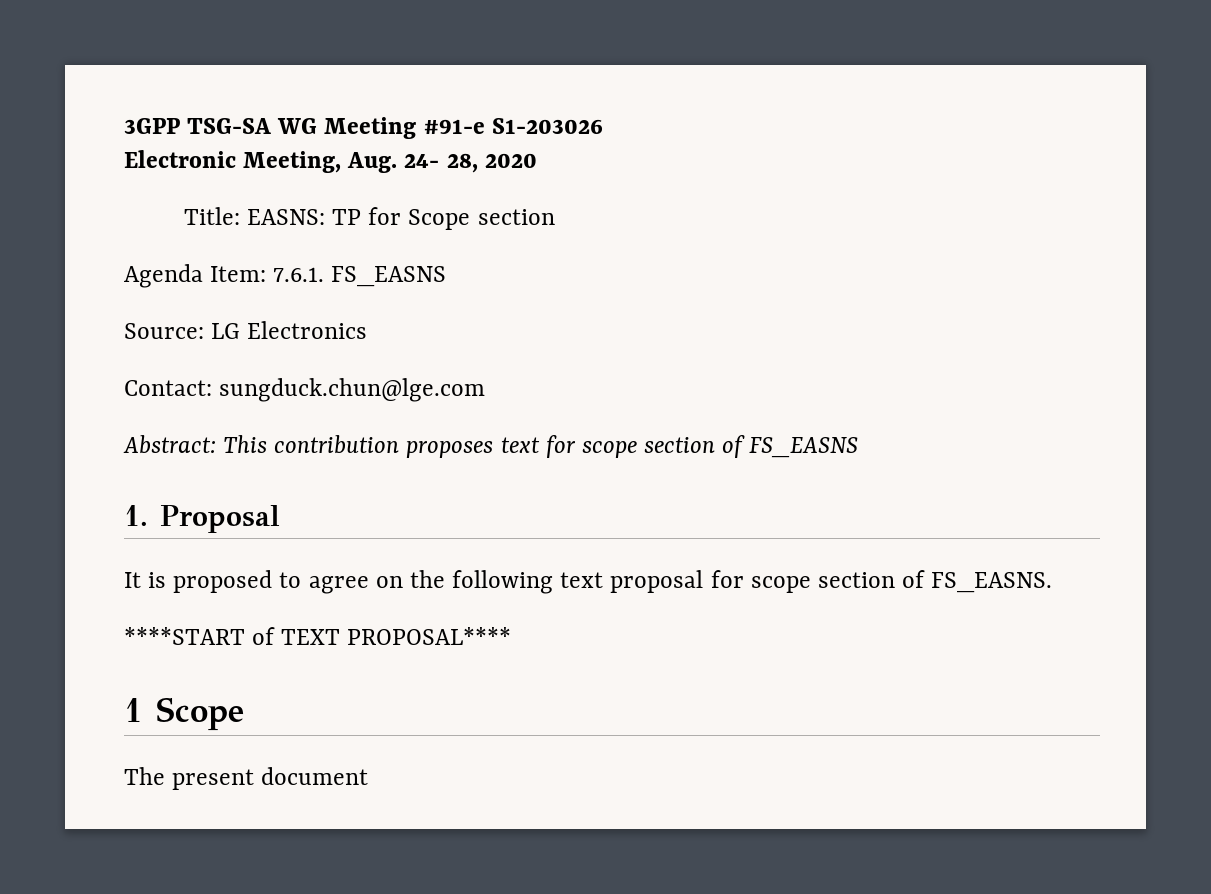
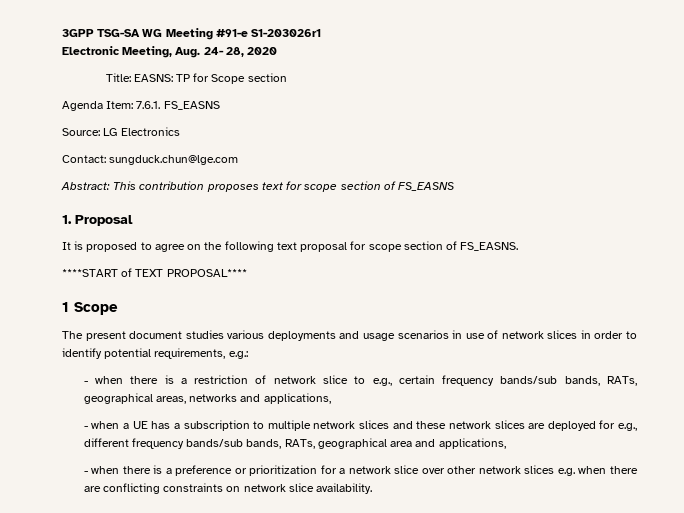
[491,118,603,134] S1-203026 -> [251,29,322,37] S1-203026r1
(369, 776) none -> [185,330,637,341] [62,348,248,359] [83,375,637,386] [83,393,331,404] [83,420,637,431] [83,438,506,449] [83,465,638,476] [83,483,373,494] studies various deployments and usage scenarios in use of network slices in order to identify potential requirements, e.g.: // - when there is a restriction of network slice to e.g., certain frequency bands/sub bands, RATs, geographical areas, networks and applications, // - when a UE has a subscription to multiple network slices and these network slices are deployed for e.g., different frequency bands/sub bands, RATs, geographical area and applications, // - when there is a preference or prioritization for a network slice over other network slices e.g. when there are conflicting constraints on network slice availability.

